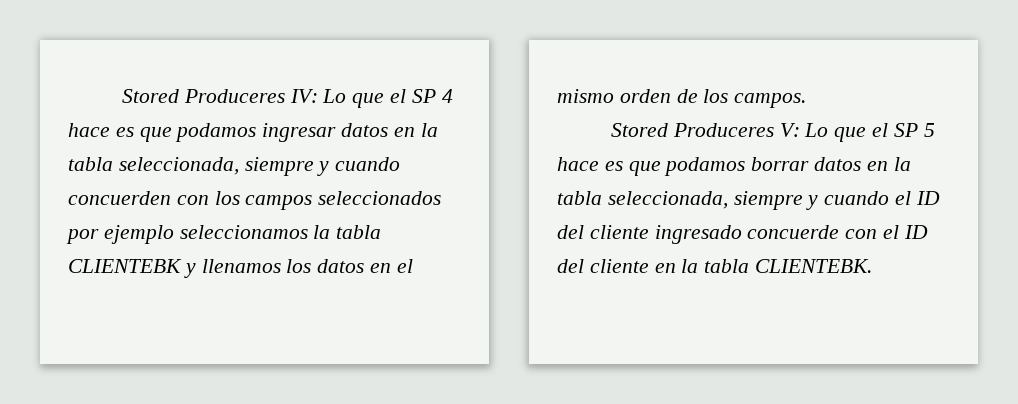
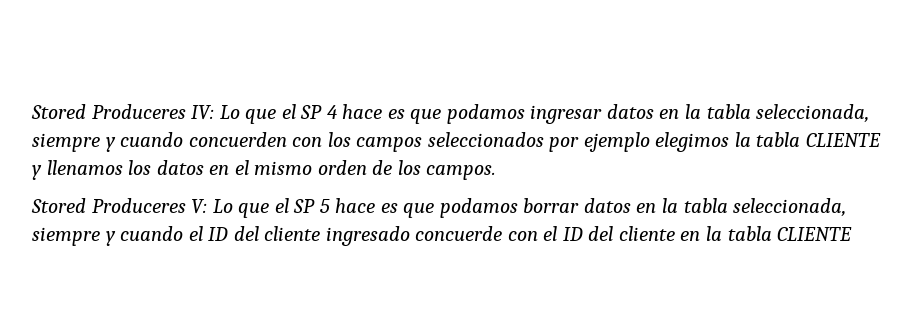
[179,225,382,239] [68,259,182,273] seleccionamos la tabla CLIENTEBK -> [655,132,881,152] elegimos la tabla CLIENTE
[755,259,873,273] CLIENTEBK. -> [777,227,853,241] CLIENTE

